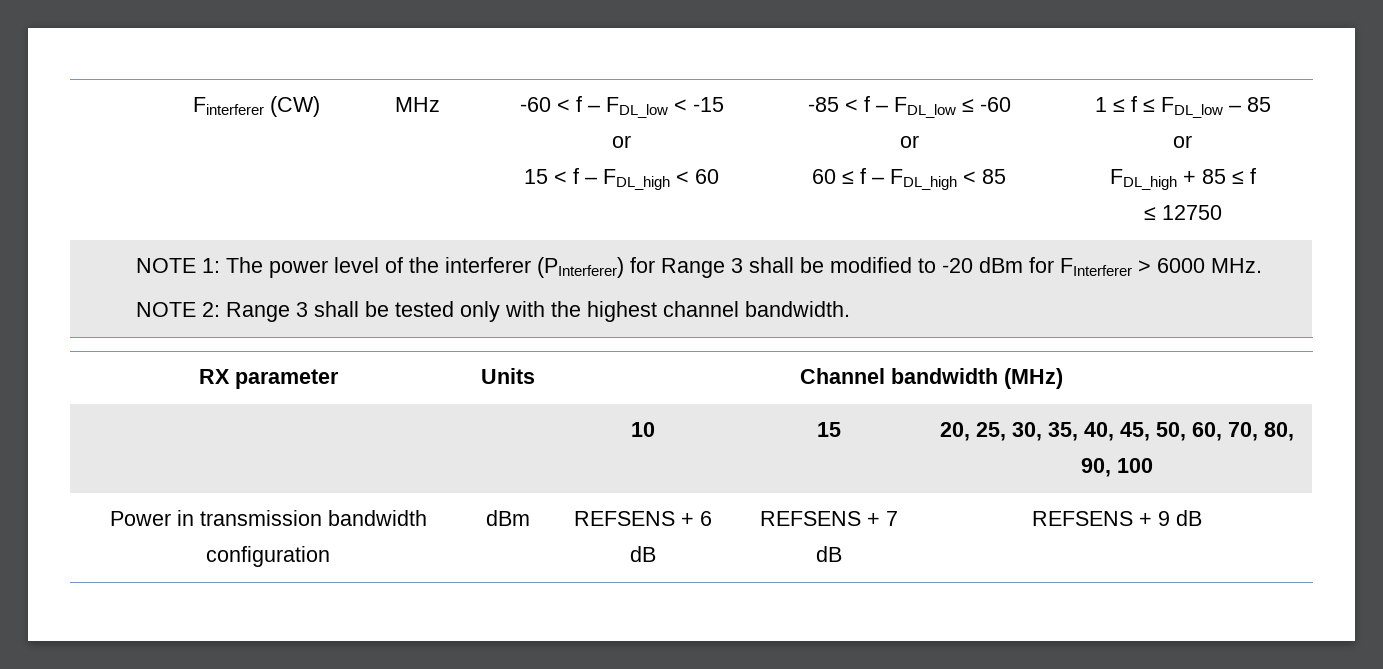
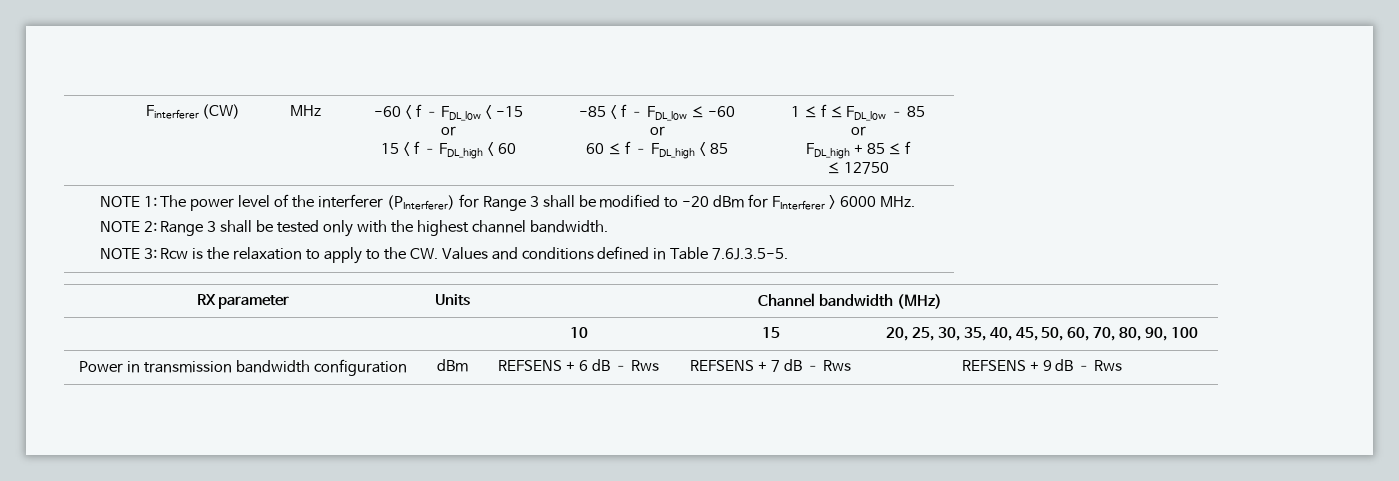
(851, 309) none -> [99,246,789,264] // NOTE 3: Rcw is the relaxation to apply to the CW. Values and conditions defined in Table 7.6J.3.5-5.
(656, 554) none -> [613,360,659,371] – Rws
(842, 554) none -> [805,360,851,371] – Rws
(1202, 518) none -> [1077,360,1123,371] – Rws

